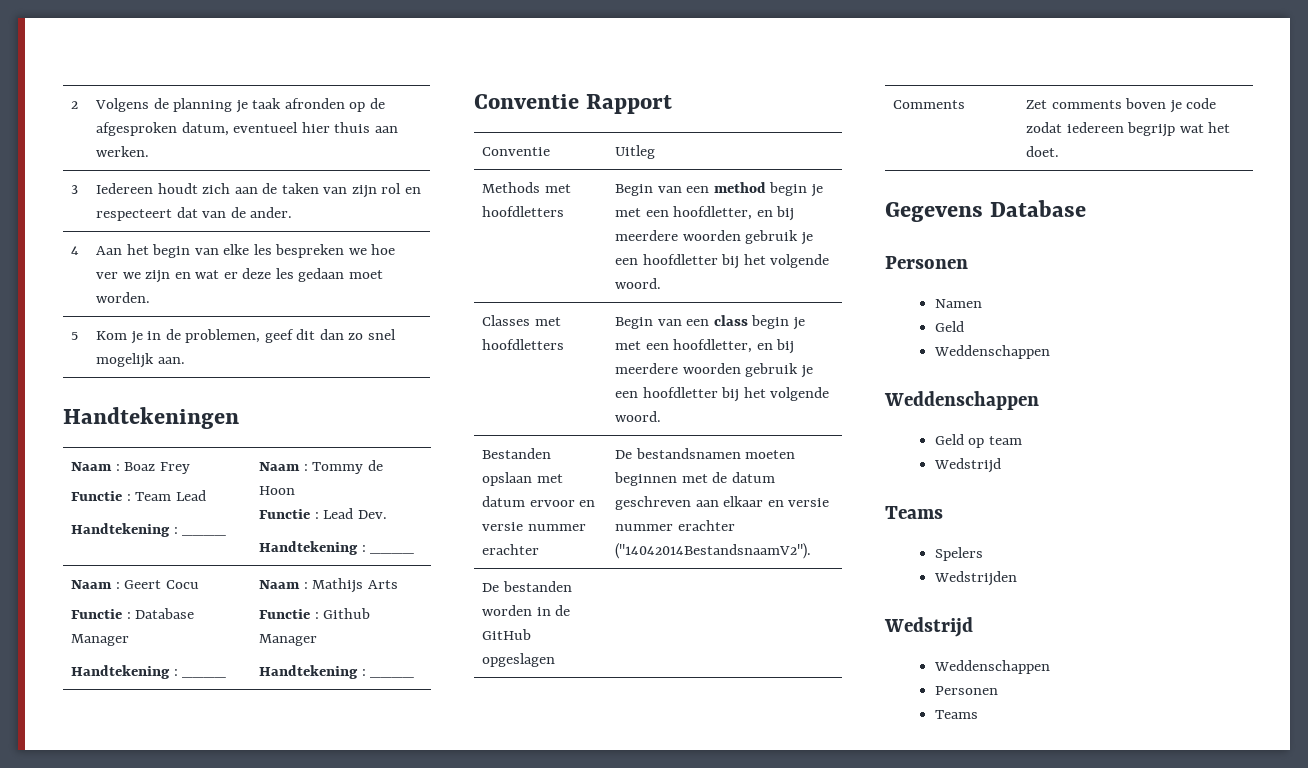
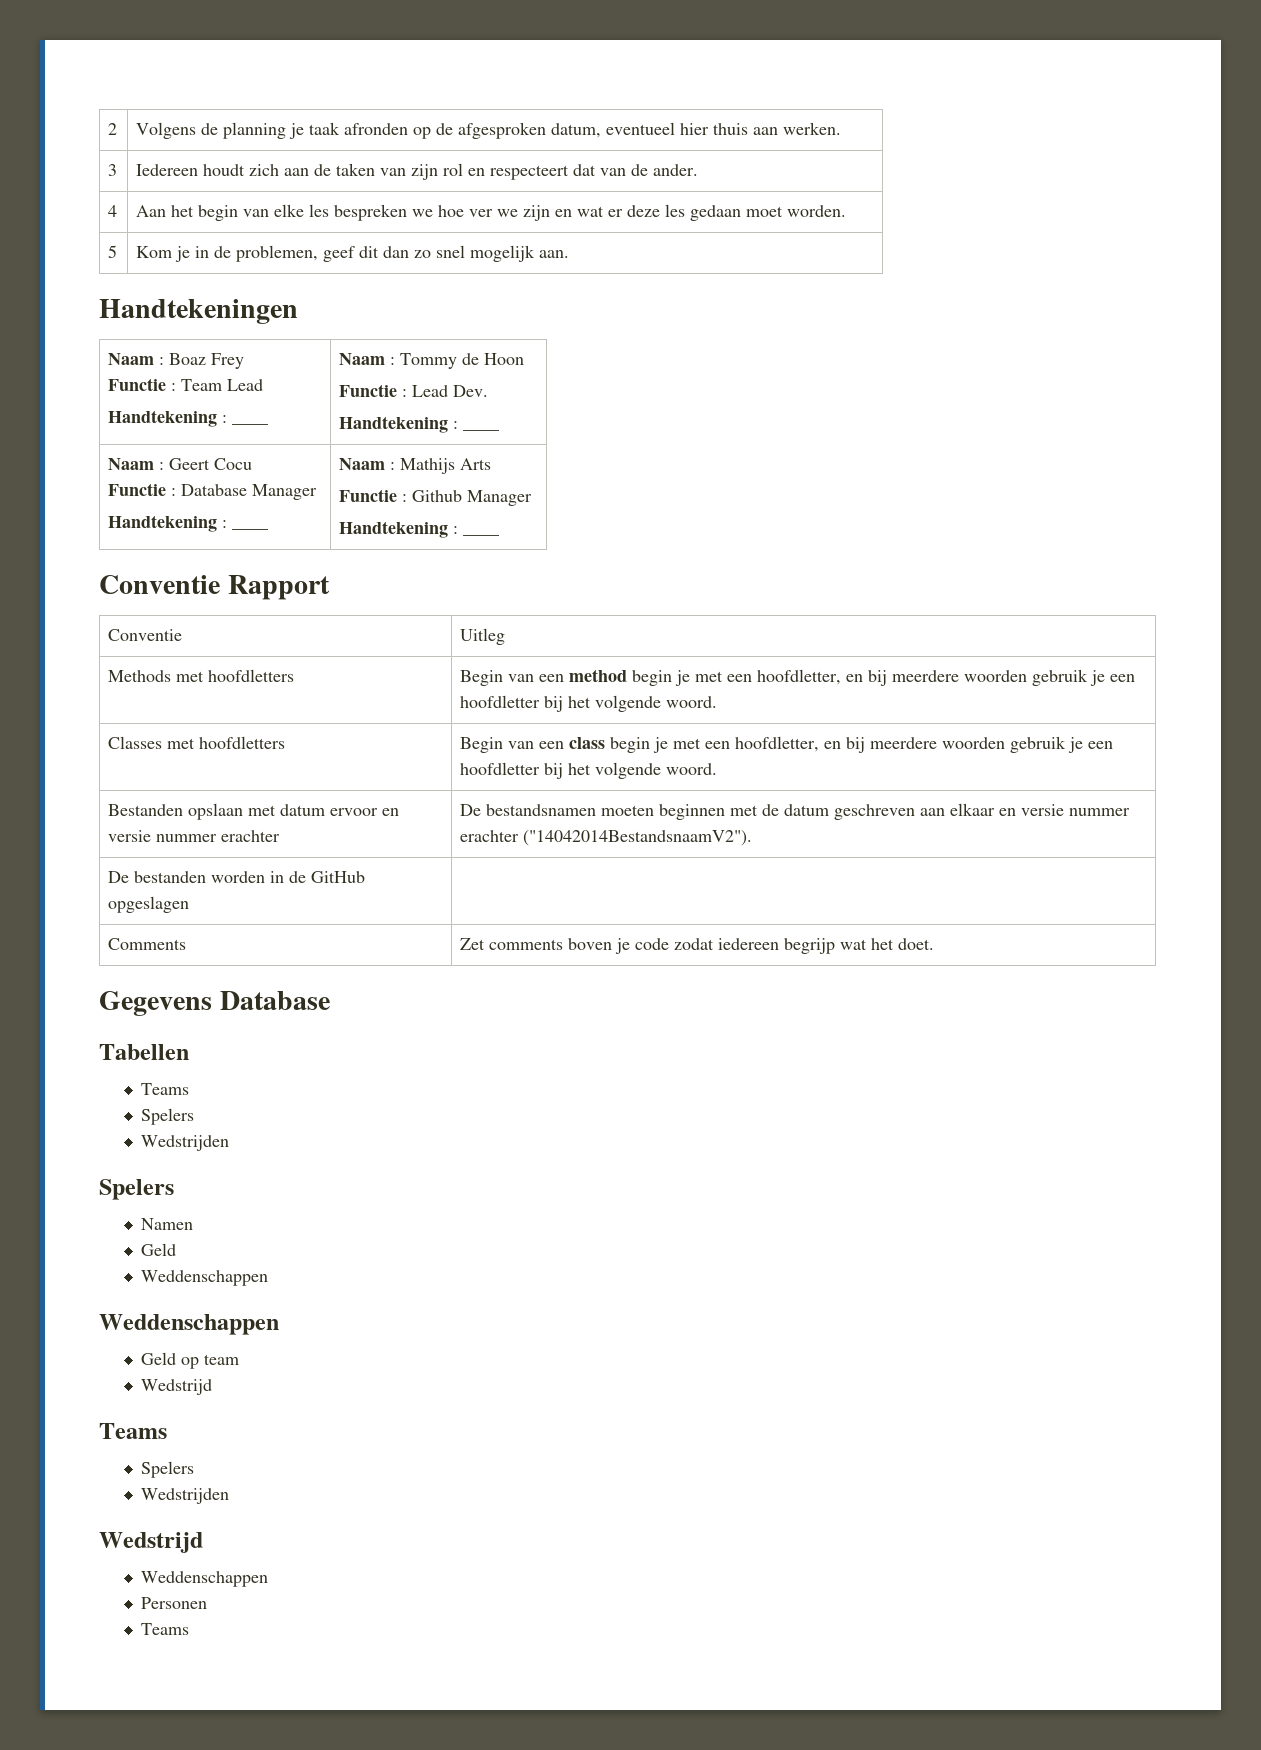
[885,256,968,269] Personen -> [99,1044,189,1060] [140,1083,189,1095] [140,1108,194,1125] [140,1135,229,1151] [99,1179,174,1200] Tabellen // Teams // Spelers // Wedstrijden // Spelers

